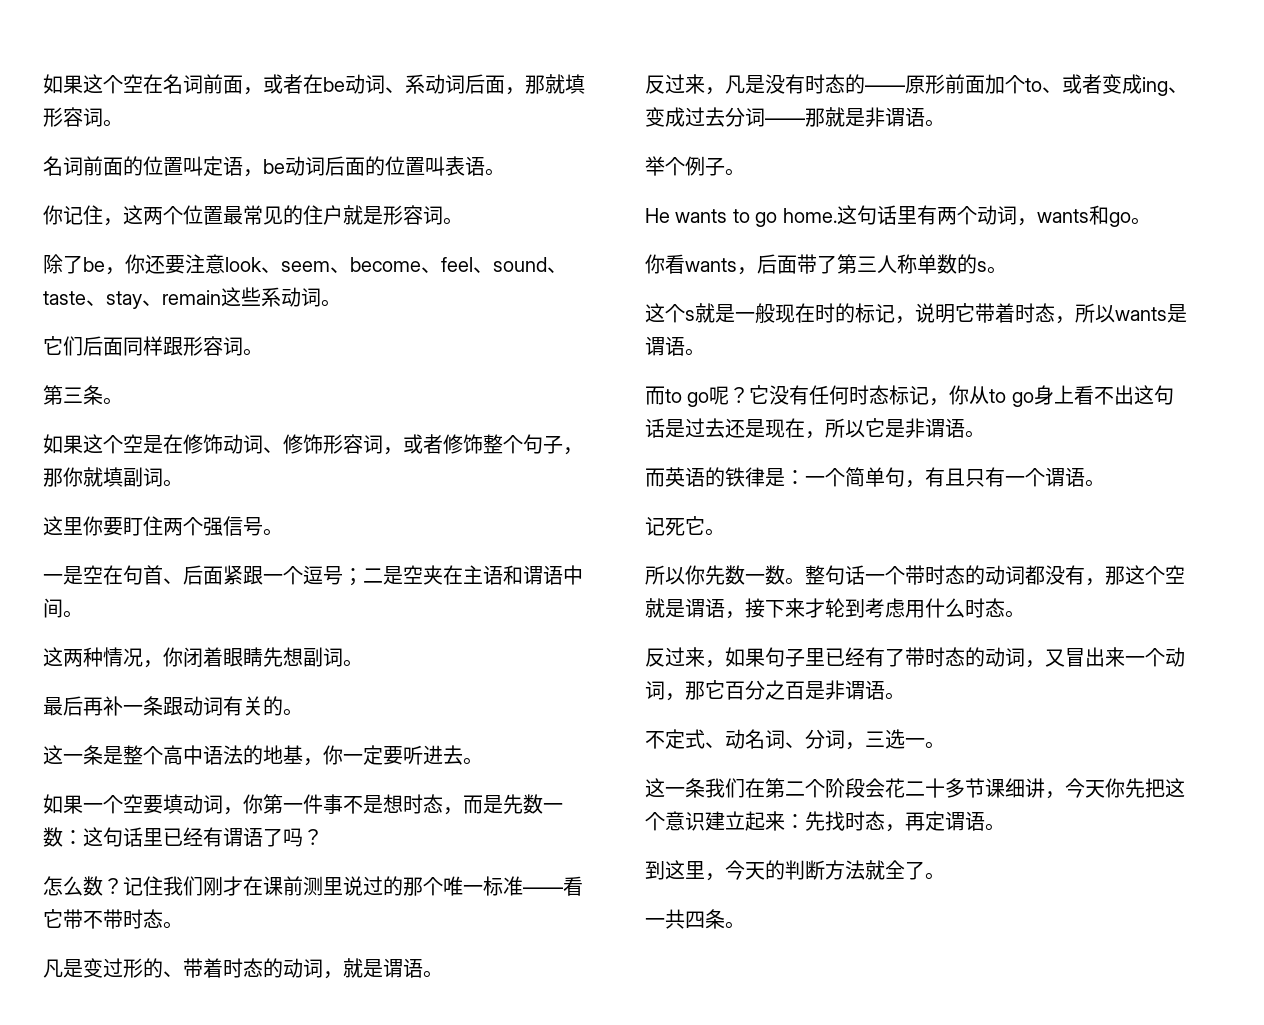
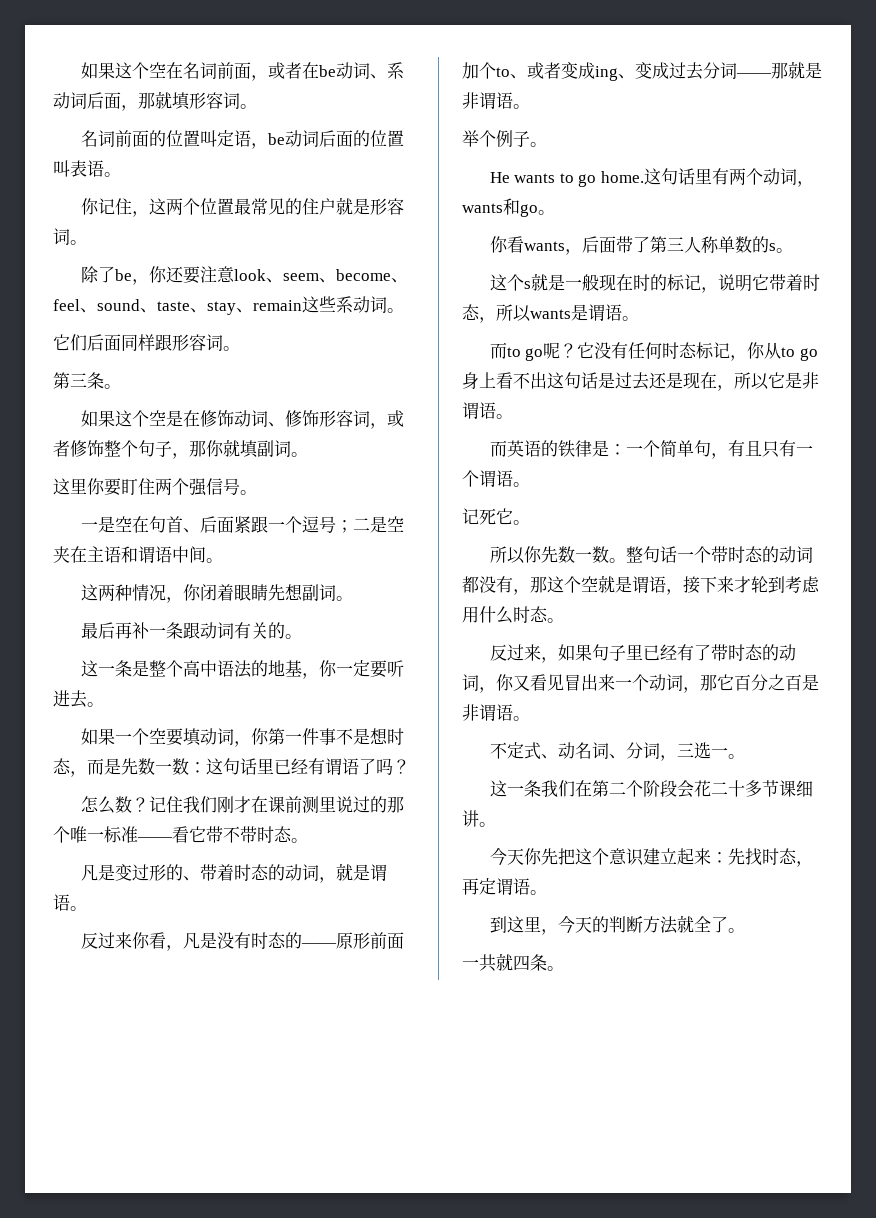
(705, 84) none -> [131,932,166,949] 你看
[1045,649,1065,667] 又 -> [496,674,564,691] 你又看见
[1045,791,1065,799] ， -> [479,822,496,827] 。 //
(685, 919) none -> [496,953,513,971] 就

